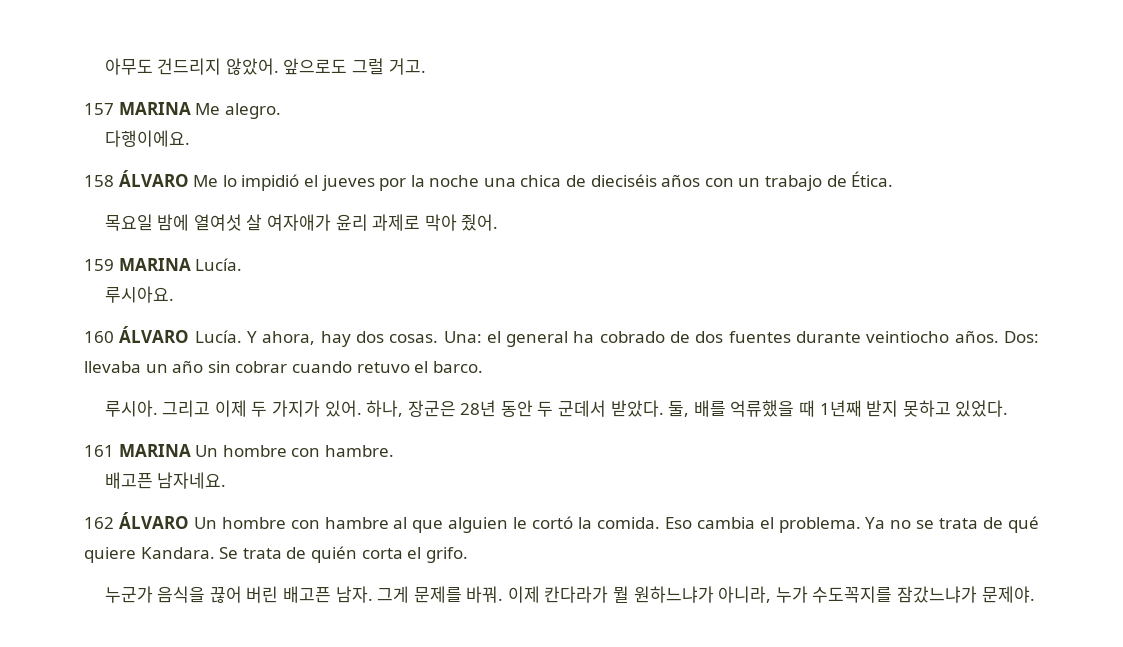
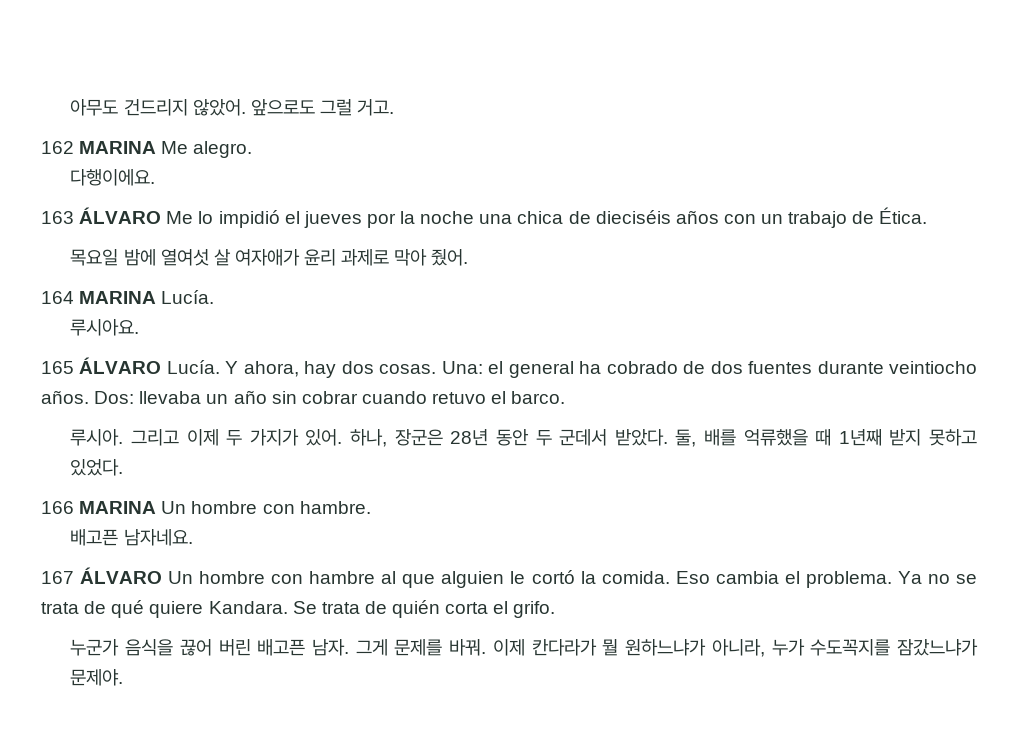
[84,103,114,115] 157 -> [41,141,74,154] 162
[84,175,114,187] 158 -> [41,211,74,224] 163
[84,259,114,271] 159 -> [41,291,74,304] 164
[84,331,114,343] 160 -> [41,361,74,374] 165
[84,445,114,457] 161 -> [41,501,74,514] 166
[84,517,114,529] 162 -> [41,571,74,584] 167

